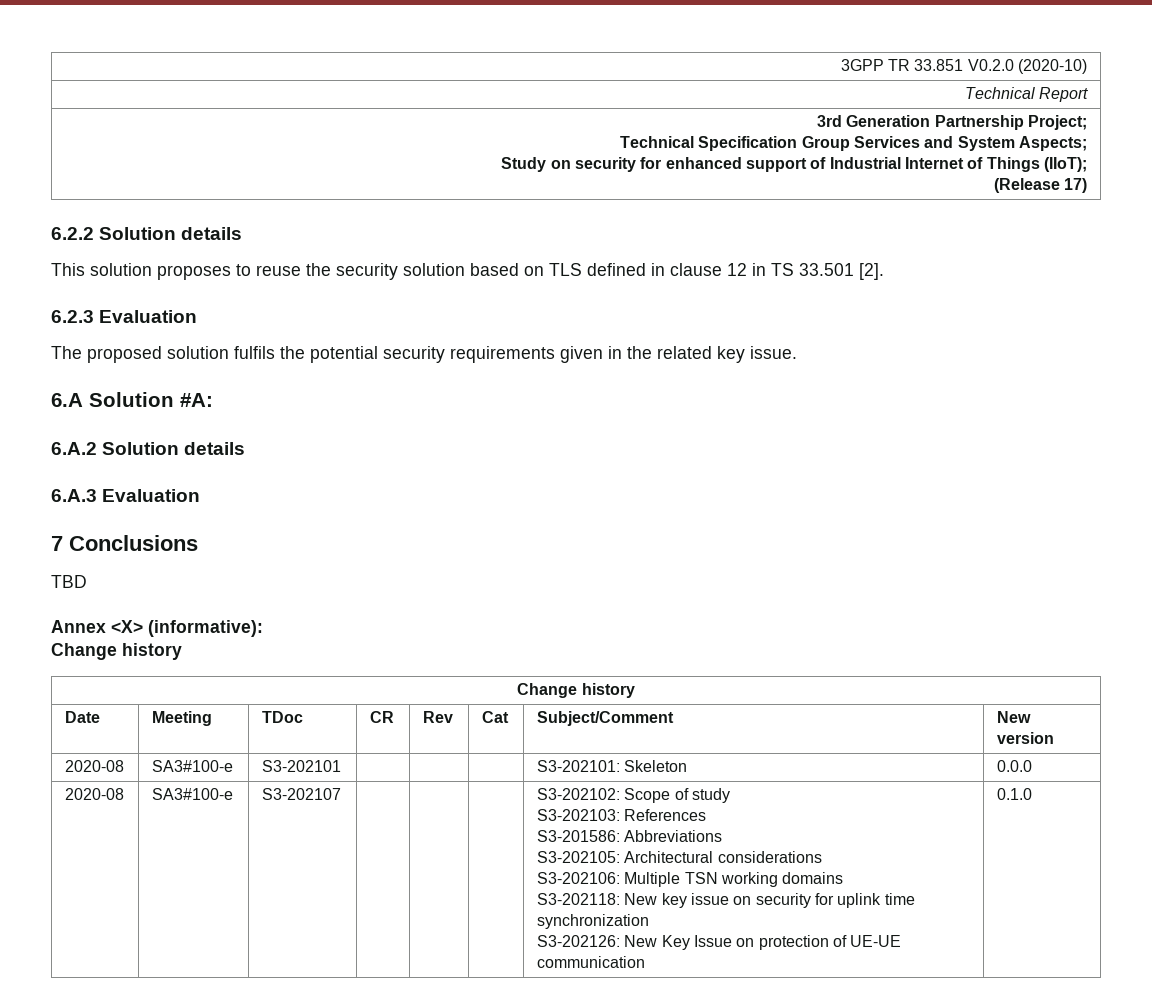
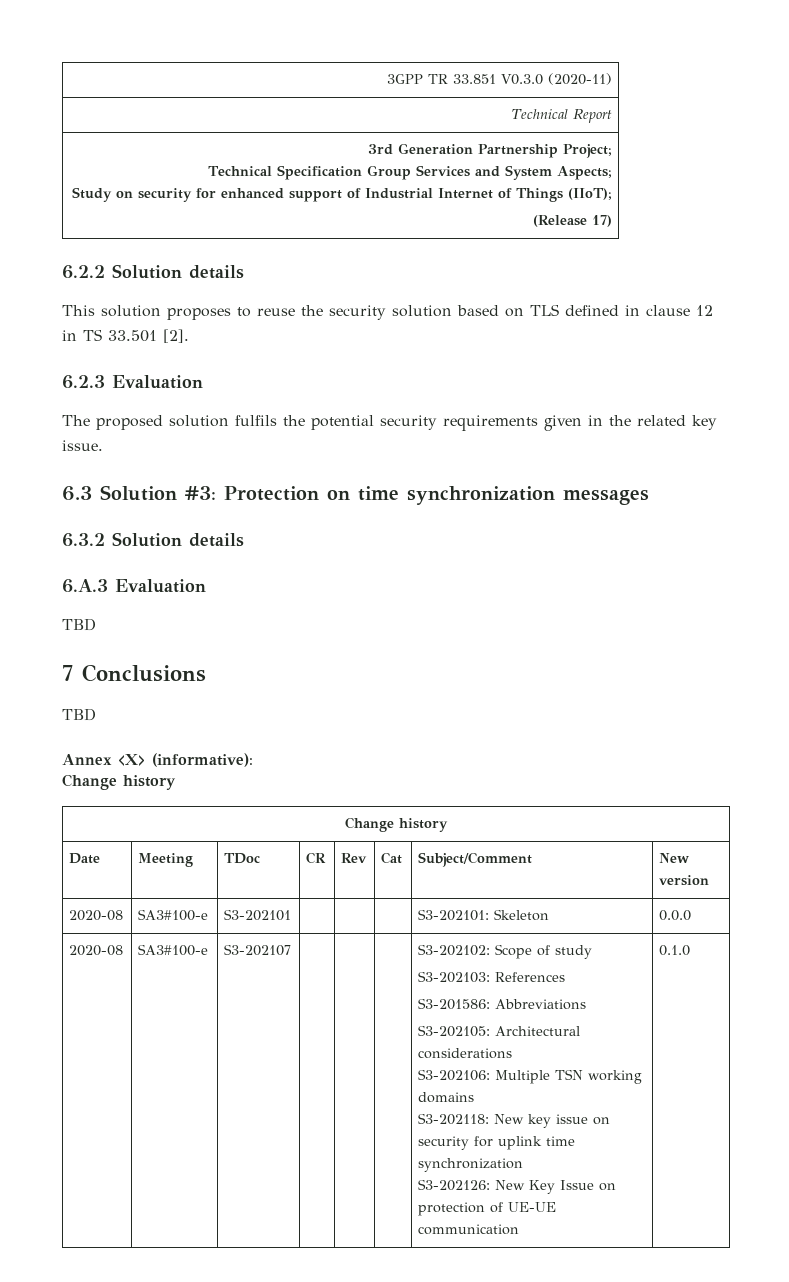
[967,59,1088,74] V0.2.0 (2020-10) -> [500,73,612,85] V0.3.0 (2020-11)
[51,392,213,407] [51,442,97,455] 6.A Solution #A: // 6.A.2 -> [62,485,649,505] [62,533,105,547] 6.3 Solution #3: Protection on time synchronization messages // 6.3.2
(201, 495) none -> [62,618,96,631] // TBD

